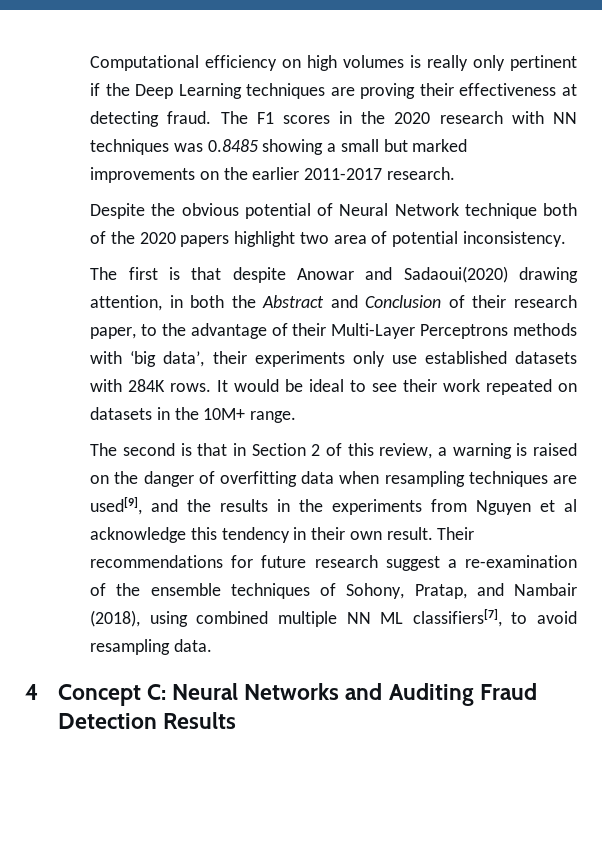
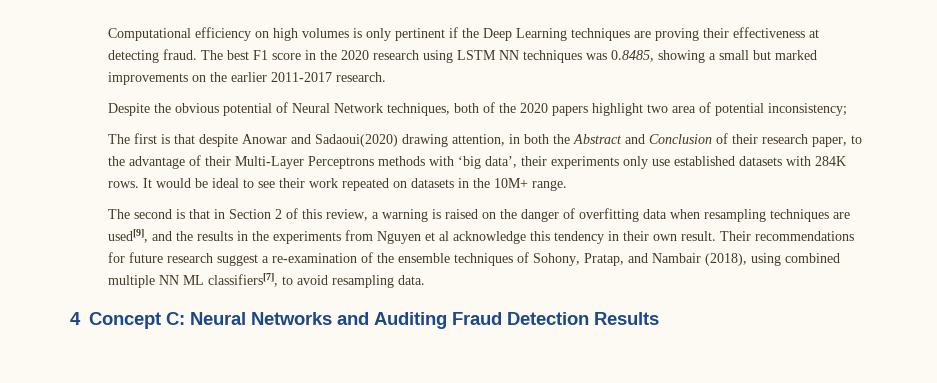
[427,55,469,71] really -> (362, 33) none
[256,112,330,124] F1 scores -> [226,50,301,60] best F1 score
[511,111,544,124] with -> [422,50,496,63] using LSTM
[207,139,258,152] 0.8485 -> [610,50,654,62] 0.8485,
[464,203,537,219] technique -> [386,103,450,116] techniques,
[462,231,566,247] inconsistency. -> [767,103,847,116] inconsistency;

